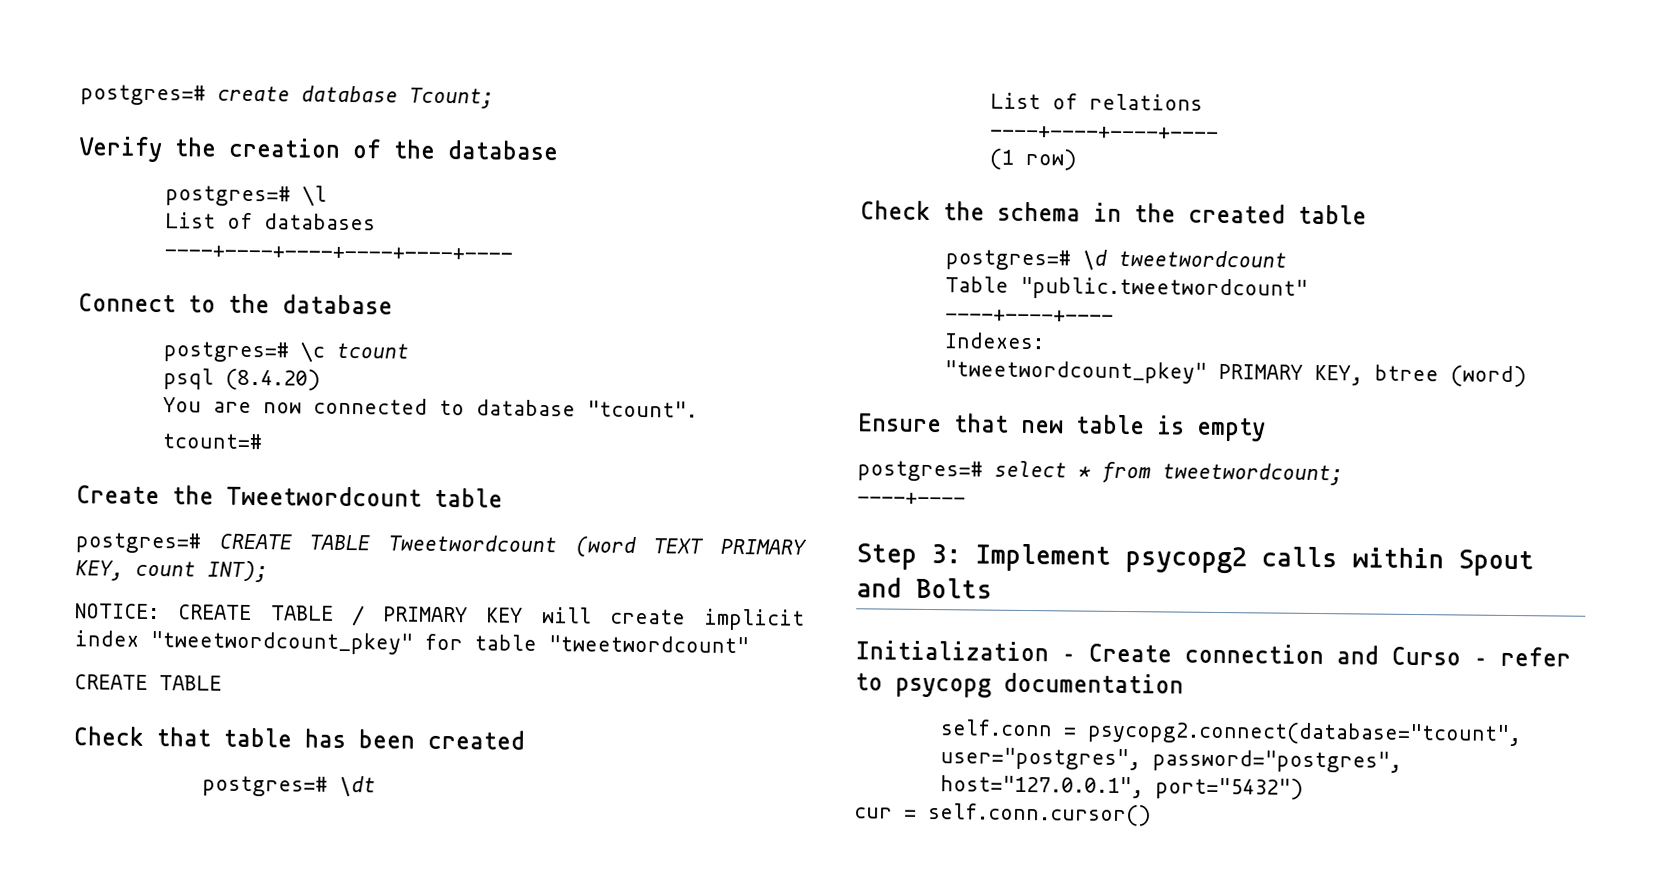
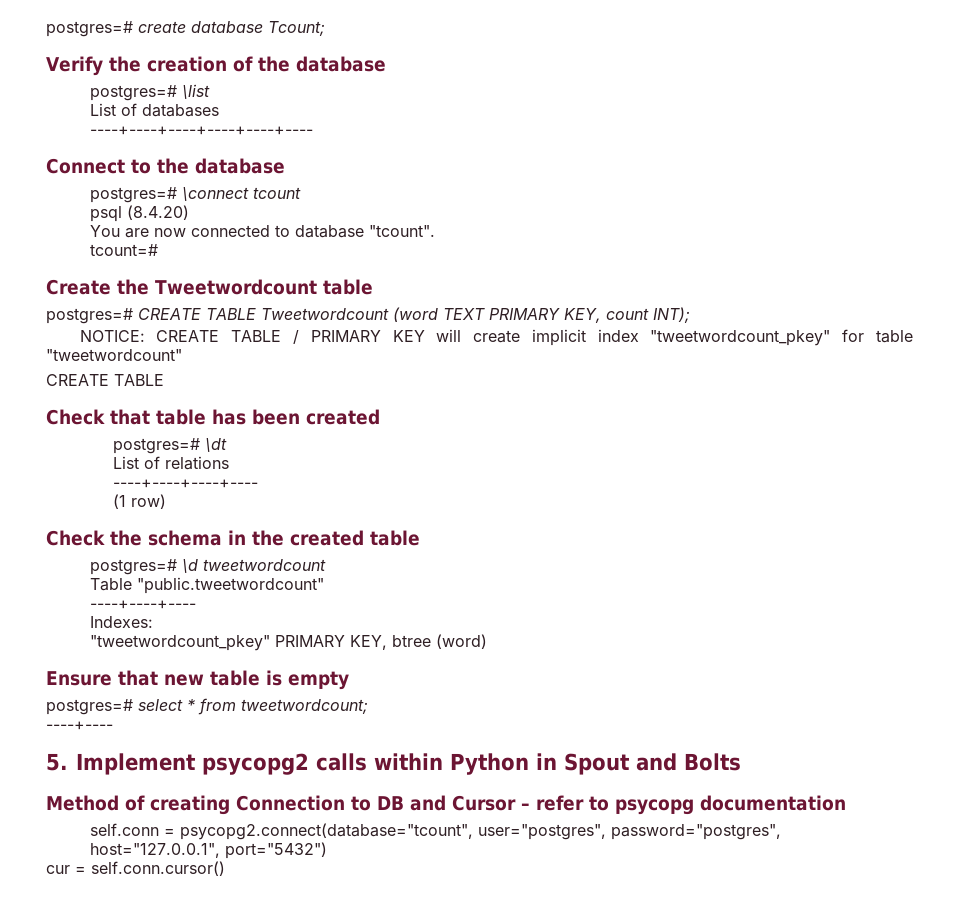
[301,185,327,207] \l -> [182,84,211,99] \list
[299,341,325,363] \c -> [182,187,250,201] \connect
[856,543,961,570] Step 3: -> [46,753,68,771] 5.
(1444, 558) none -> [450,753,557,775] Python in
[855,640,1461,666] Initialization – Create connection and Curso -> [46,795,516,815] Method of creating Connection to DB and Cursor

